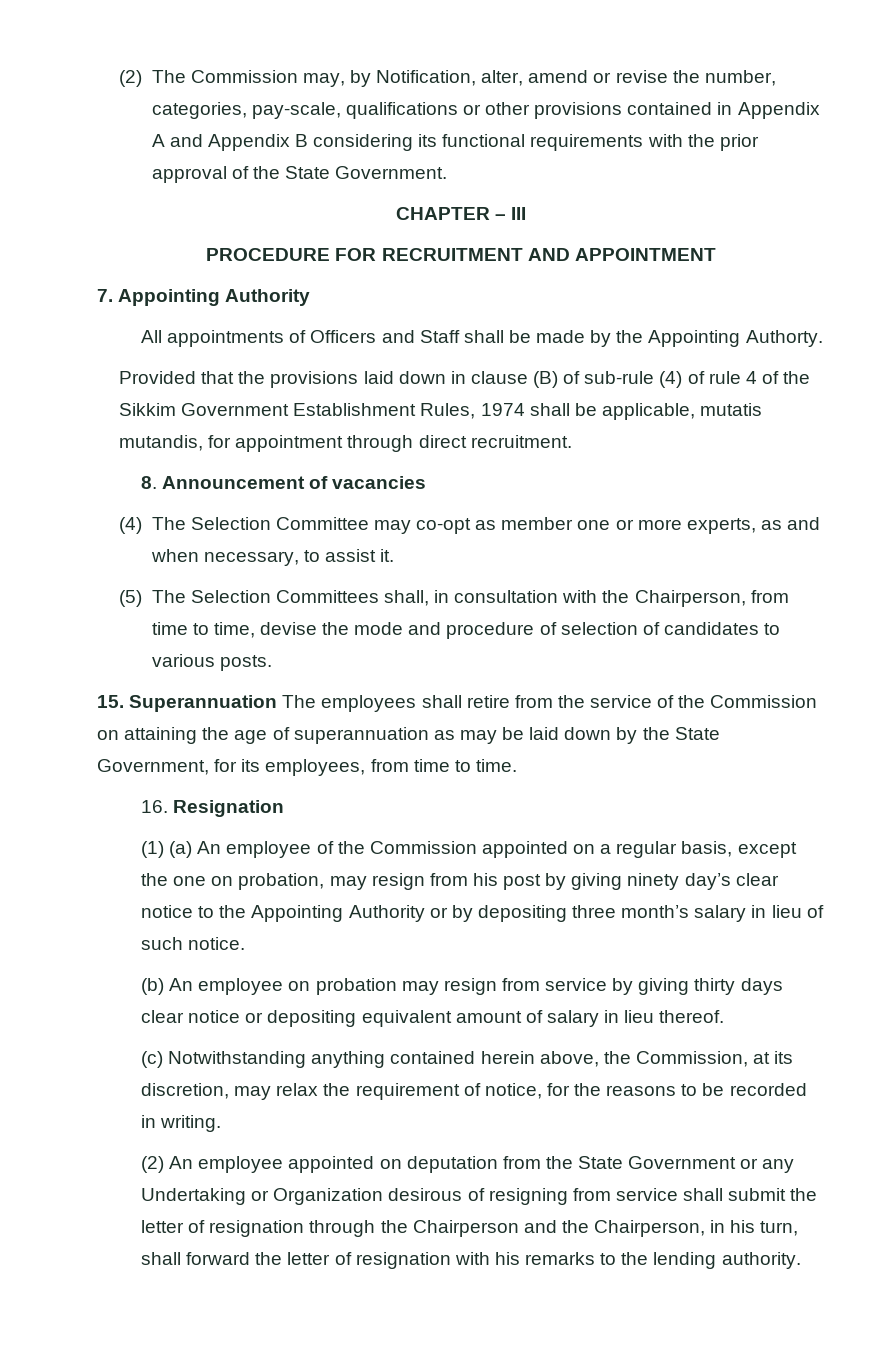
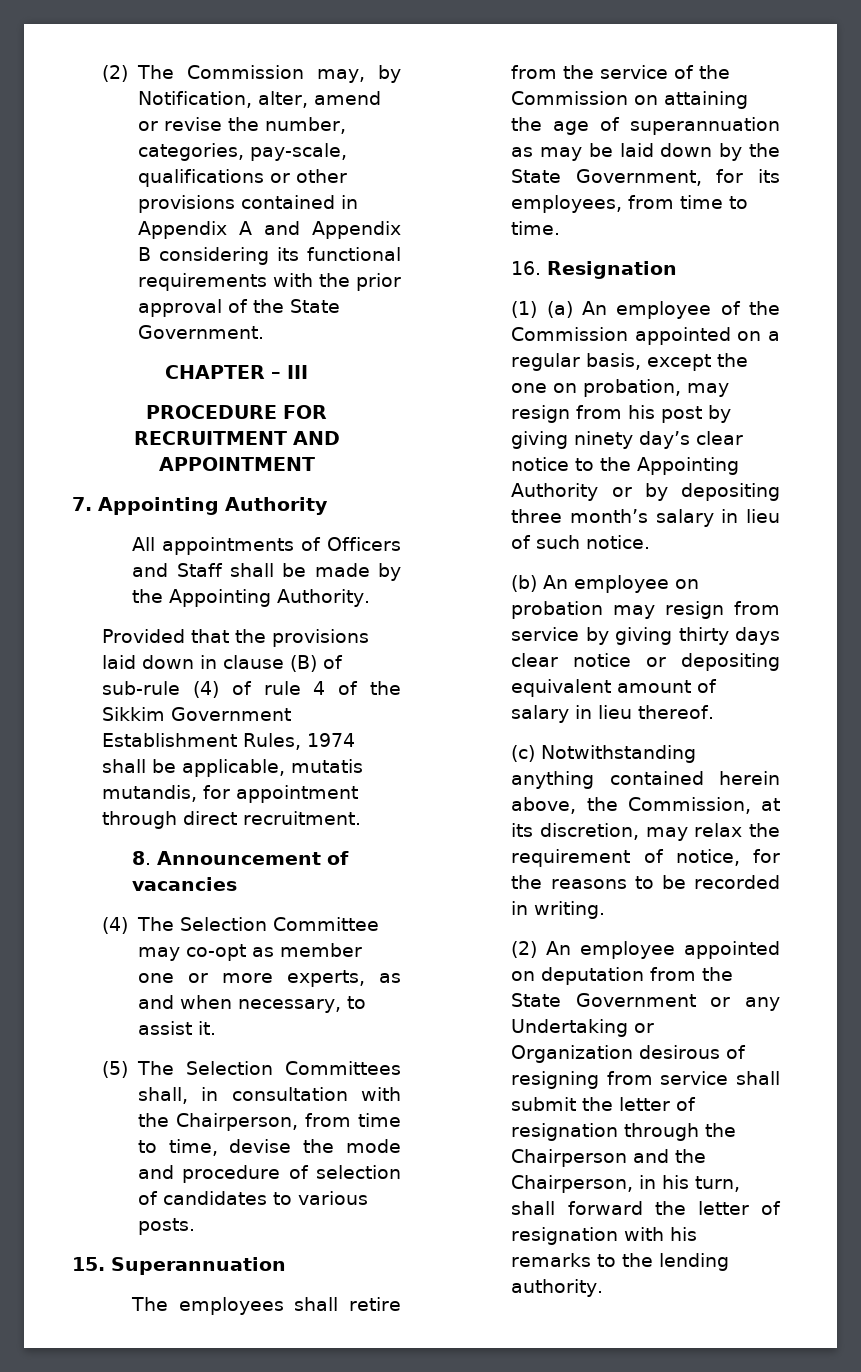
[745,330,823,347] Authorty. -> [277,589,371,607] Authority.
(278, 703) none -> (286, 1266) //

